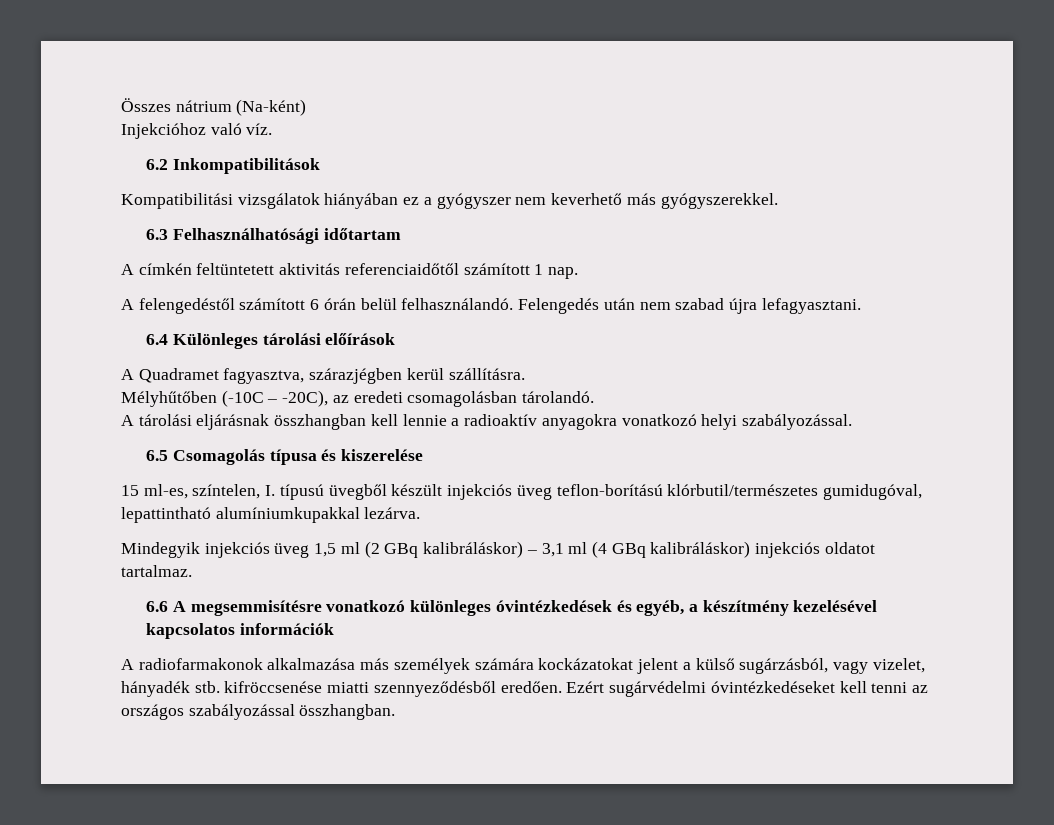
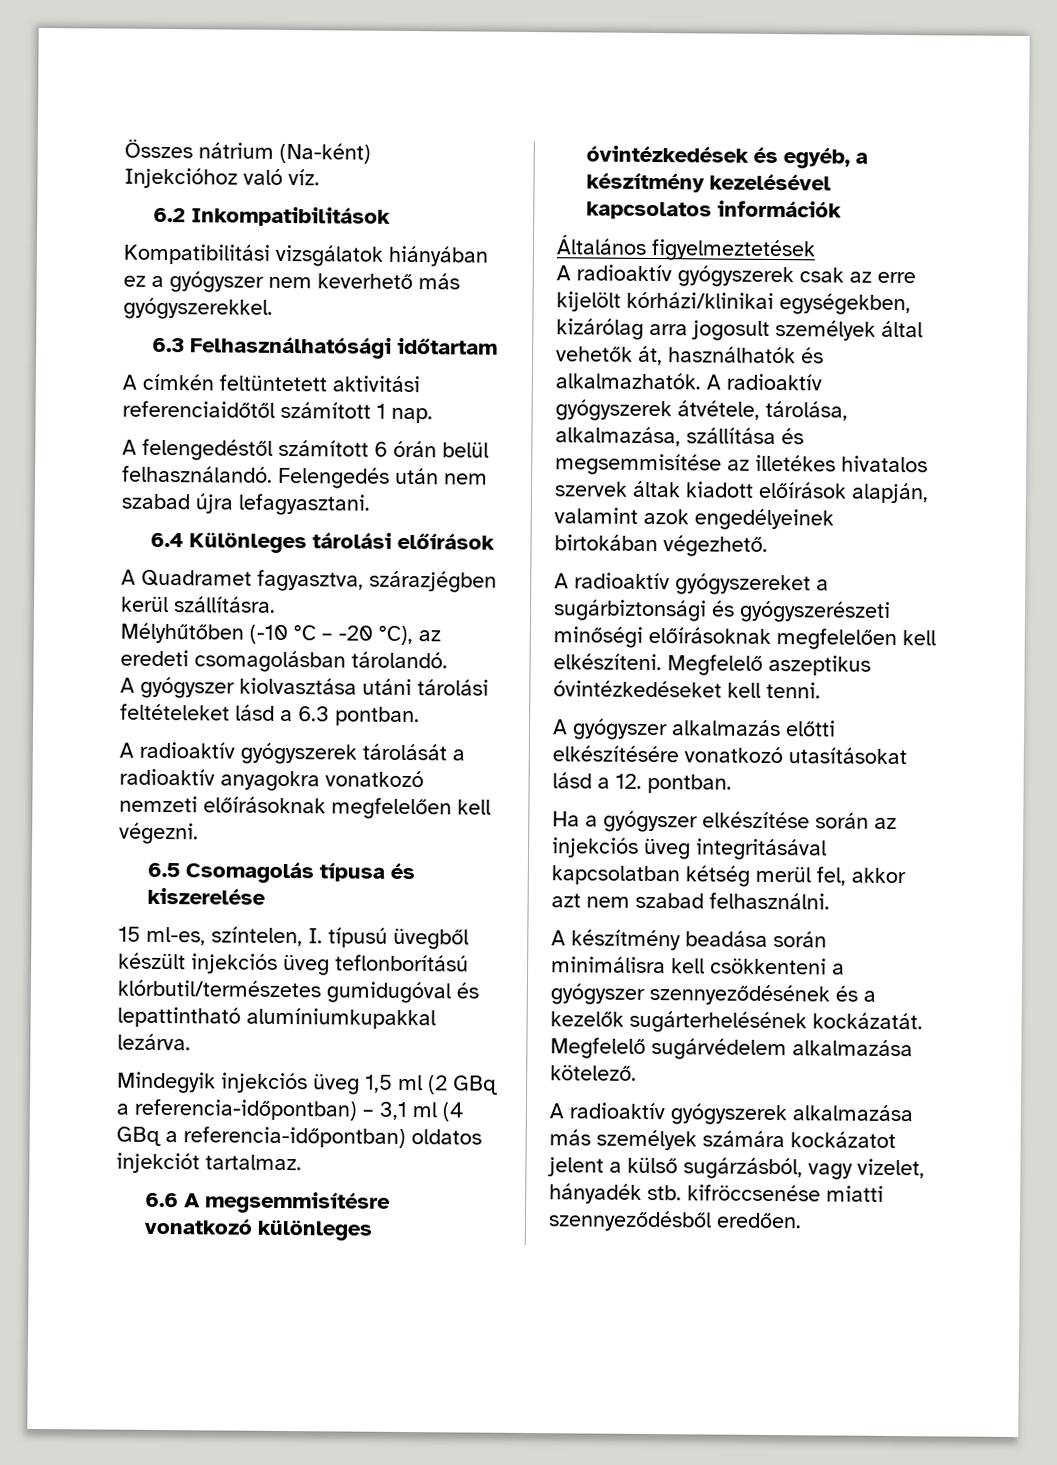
[279,263,341,275] aktivitás -> [332,375,420,393] aktivitási
[221,390,329,407] (-10C – -20C), -> [249,624,413,646] (-10 °C – -20 °C),
[138,414,852,430] tárolási eljárásnak összhangban kell lennie a radioaktív anyagokra vonatkozó helyi szabályozással. -> [140,676,489,699] [120,703,420,727] [119,741,465,765] [119,768,424,792] [119,795,491,820] [119,822,199,845] gyógyszer kiolvasztása utáni tárolási feltételeket lásd a 6.3 pontban. // A radioaktív gyógyszerek tárolását a radioaktív anyagokra vonatkozó nemzeti előírásoknak megfelelően kell végezni.
[556,484,922,500] teflon-borítású klórbutil/természetes gumidugóval, -> [335,954,469,972] [117,979,479,1004] teflonborítású klórbutil/természetes gumidugóval és
[423,541,524,558] kalibráláskor) -> [116,1098,357,1121] a referencia-időpontban)
[650,541,875,558] kalibráláskor) injekciós oldatot -> [165,1126,482,1149] [116,1152,200,1174] a referencia-időpontban) oldatos injekciót
[121,658,263,670] // A radiofarmakonok -> [556,234,816,262] [556,264,916,288] [556,291,911,316] [556,318,923,341] [556,345,824,366] [555,372,822,391] [555,399,848,422] [555,426,804,447] [555,453,928,476] [554,480,929,504] [554,507,834,531] [554,534,768,557] [554,572,829,596] [553,599,891,623] [553,626,936,651] [553,653,871,676] [553,680,821,699] [552,718,836,741] [552,745,907,765] [552,772,732,794] [552,810,897,833] [551,837,827,861] [551,865,906,887] [551,892,830,910] [551,929,827,951] [551,956,845,975] [550,983,876,1006] [550,1010,923,1034] [550,1037,913,1061] [550,1064,637,1081] [549,1102,787,1126] // Általános figyelmeztetések // A radioaktív gyógyszerek csak az erre kijelölt kórházi/klinikai egységekben, kizárólag arra jogosult személyek által vehetők át, használhatók és alkalmazhatók. A radioaktív gyógyszerek átvétele, tárolása, alkalmazása, szállítása és megsemmisítése az illetékes hivatalos szervek áltak kiadott előírások alapján, valamint azok engedélyeinek birtokában végezhető. // A radioaktív gyógyszereket a sugárbiztonsági és gyógyszerészeti minőségi előírásoknak megfelelően kell elkészíteni. Megfelelő aszeptikus óvintézkedéseket kell tenni. // A gyógyszer alkalmazás előtti elkészítésére vonatkozó utasításokat lásd a 12. pontban. // Ha a gyógyszer elkészítése során az injekciós üveg integritásával kapcsolatban kétség merül fel, akkor azt nem szabad felhasználni. // A készítmény beadása során minimálisra kell csökkenteni a gyógyszer szennyeződésének és a kezelők sugárterhelésének kockázatát. Megfelelő sugárvédelem alkalmazása kötelező. // A radioaktív gyógyszerek
[538,658,634,670] kockázatokat -> [790,1131,896,1149] kockázatot
[566,681,928,697] [121,704,396,720] Ezért sugárvédelmi óvintézkedéseket kell tenni az országos szabályozással összhangban. -> (802, 1220) none

